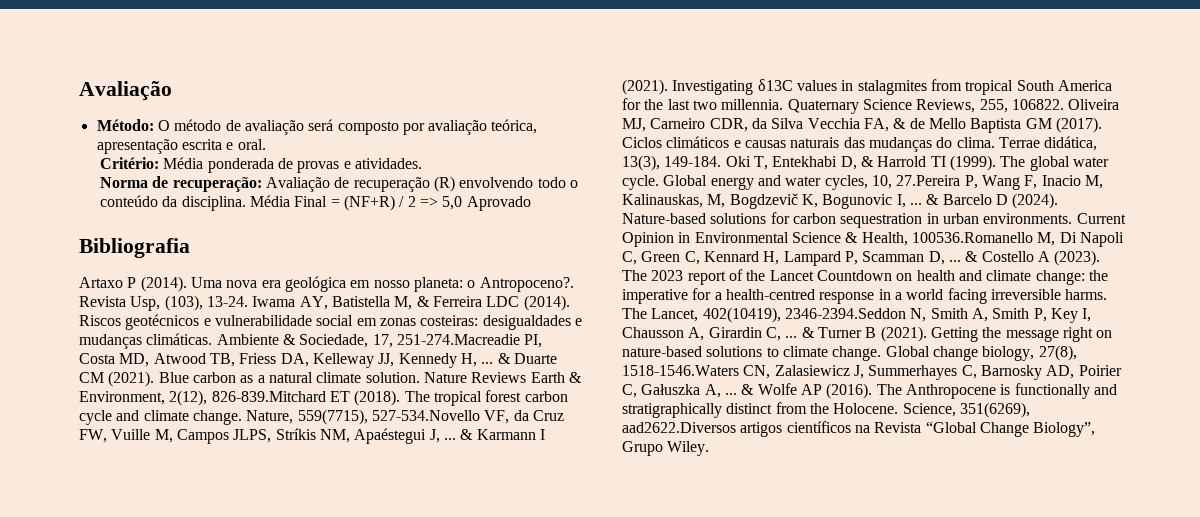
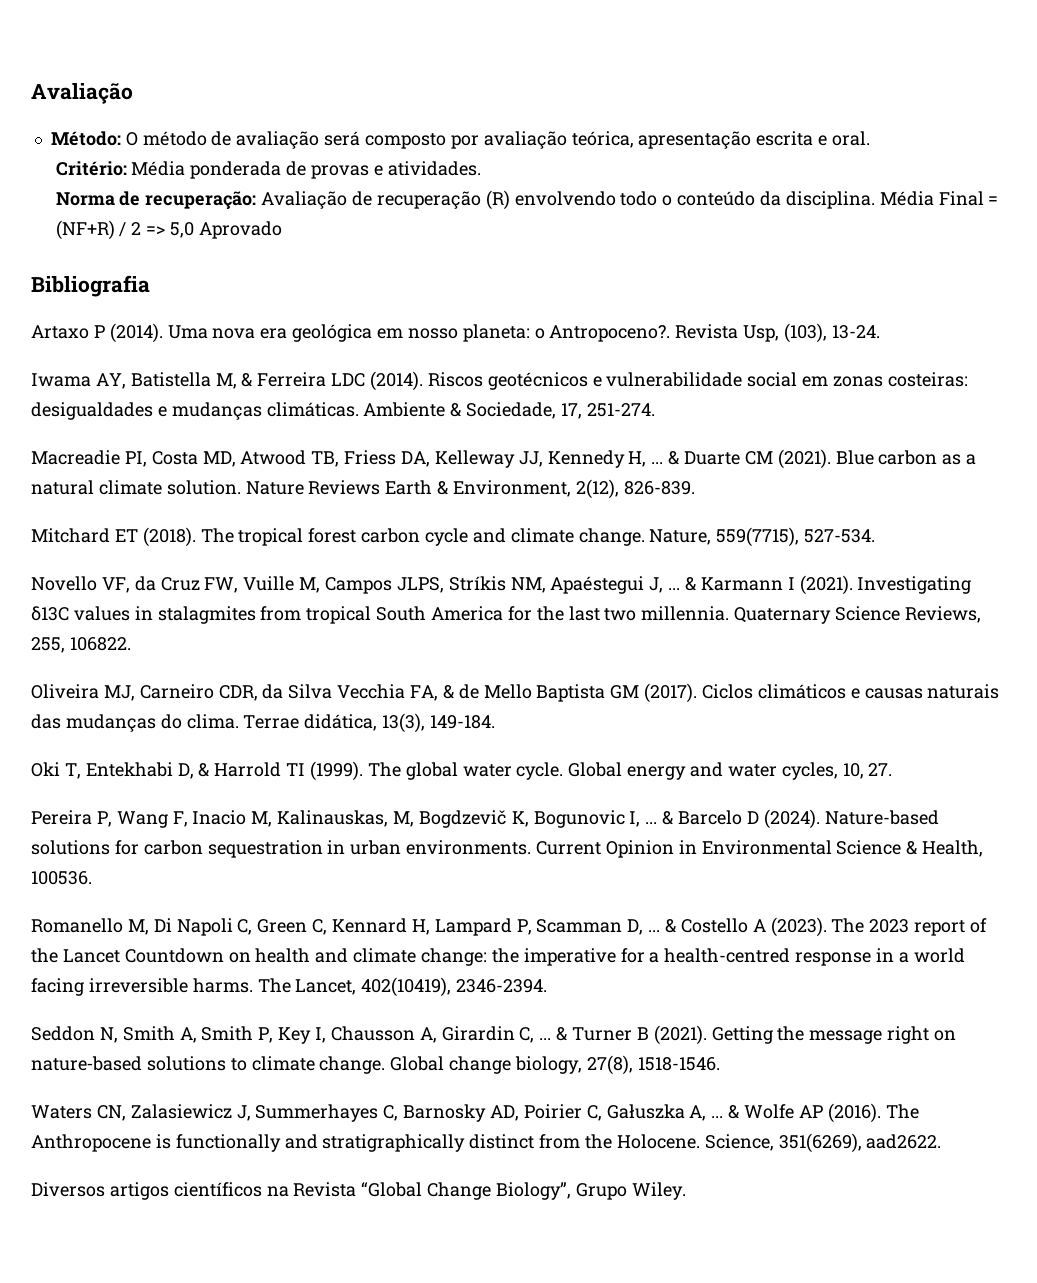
(248, 301) none -> (880, 332) //
[396,334,520,345] 251-274.Macreadie -> [586,403,655,417] [31,450,120,465] 251-274. // Macreadie
[211,391,326,402] 826-839.Mitchard -> [623,481,695,495] [31,528,110,543] 826-839. // Mitchard
[371,410,480,421] 527-534.Novello -> [804,529,876,543] [31,576,97,591] 527-534. // Novello
(1064, 104) none -> (131, 644) //
(722, 161) none -> (496, 722) //
[896,175,961,186] 27.Pereira -> [868,763,893,776] [31,810,92,825] 27. // Pereira
[911,232,1033,243] 100536.Romanello -> [31,871,92,885] [31,918,123,933] 100536. // Romanello
[784,308,906,319] 2346-2394.Seddon -> [456,979,548,993] [31,1026,95,1041] 2346-2394. // Seddon
[622,365,739,376] 1518-1546.Waters -> [637,1057,720,1071] [31,1105,92,1119] 1518-1546. // Waters
[622,422,736,433] aad2622.Diversos -> [866,1134,942,1149] [31,1182,105,1197] aad2622. // Diversos

